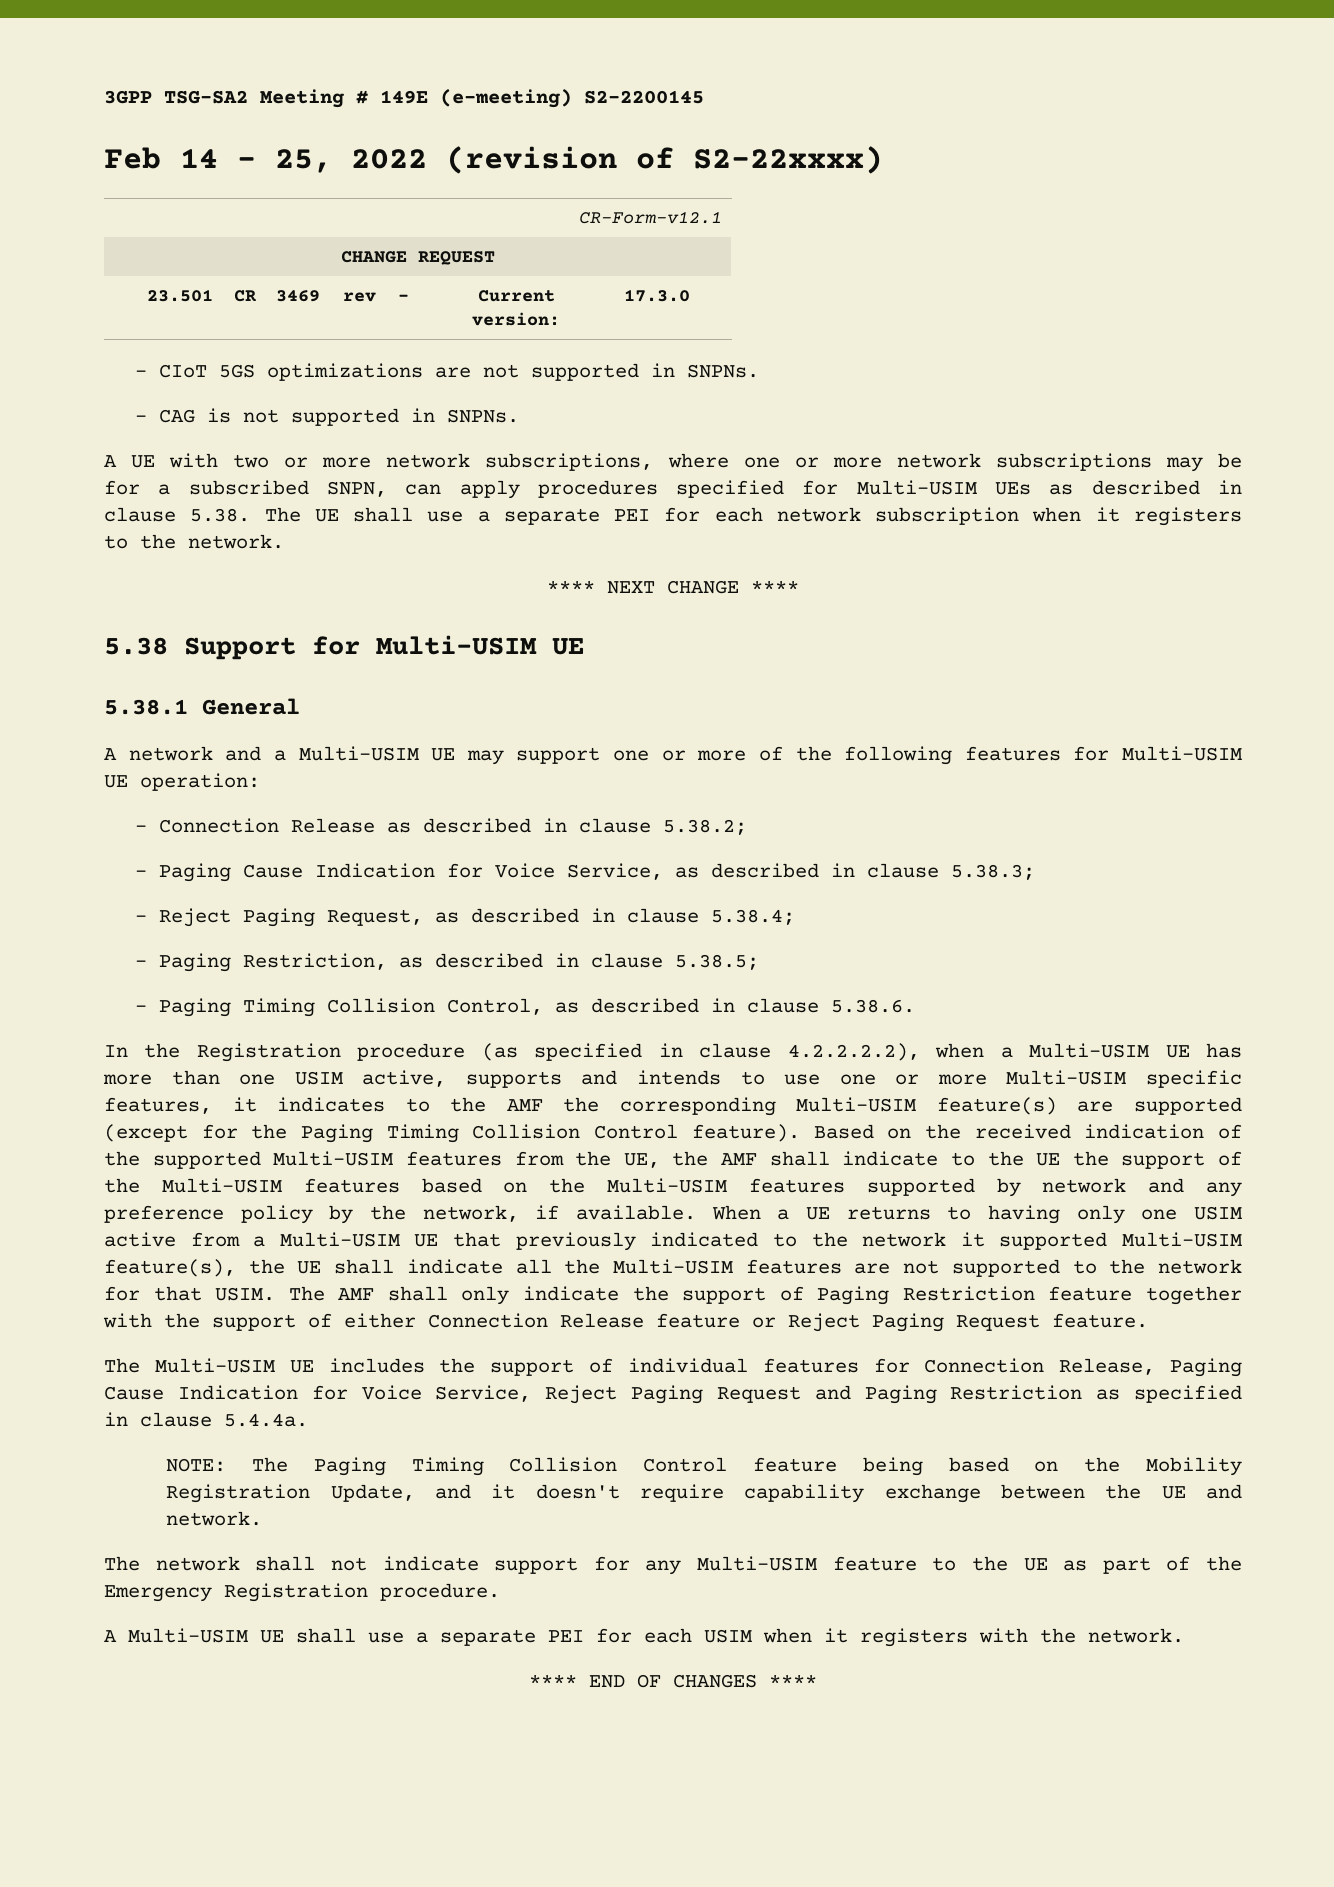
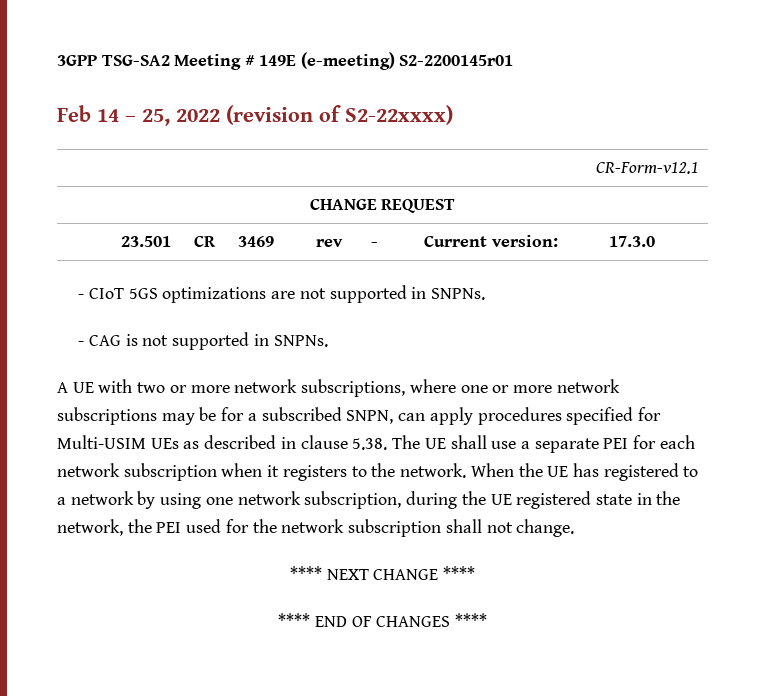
[584,90,704,104] S2-2200145 -> [399,55,514,66] S2-2200145r01
[547,580,799,594] [104,635,584,660] [104,698,300,715] [104,746,1242,765] [104,773,260,791] [135,818,748,835] [135,863,1036,882] [135,908,796,927] [135,953,760,972] [135,998,916,1017] [104,1043,1242,1062] [103,1070,1242,1088] [104,1097,1242,1116] [104,1124,1242,1143] [104,1151,1242,1169] [104,1178,1242,1197] [104,1205,1242,1224] [104,1232,1243,1251] [104,1259,1242,1277] [104,1286,1242,1305] [103,1313,1148,1332] [104,1358,1242,1377] [104,1385,1243,1404] [104,1412,308,1427] [166,1457,1243,1476] [166,1484,1242,1503] [166,1511,263,1526] [104,1556,1242,1575] [104,1583,500,1602] [104,1628,1184,1647] // **** NEXT CHANGE **** // 5.38 Support for Multi-USIM UE // 5.38.1 General // A network and a Multi-USIM UE may support one or more of the following features for Multi-USIM UE operation: // - Connection Release as described in clause 5.38.2; // - Paging Cause Indication for Voice Service, as described in clause 5.38.3; // - Reject Paging Request, as described in clause 5.38.4; // - Paging Restriction, as described in clause 5.38.5; // - Paging Timing Collision Control, as described in clause 5.38.6. // In the Registration procedure (as specified in clause 4.2.2.2.2), when a Multi-USIM UE has more than one USIM active, supports and intends to use one or more Multi-USIM specific features, it indicates to the AMF the corresponding Multi-USIM feature(s) are supported (except for the Paging Timing Collision Control feature). Based on the received indication of the supported Multi-USIM features from the UE, the AMF shall indicate to the UE the support of the Multi-USIM features based on the Multi-USIM features supported by network and any preference policy by the network, if available. When a UE returns to having only one USIM active from a Multi-USIM UE that previously indicated to the network it supported Multi-USIM feature(s), the UE shall indicate all the Multi-USIM features are not supported to the network for that USIM. The AMF shall only indicate the support of Paging Restriction feature together with the support of either Connection Release feature or Reject Paging Request feature. // The Multi-USIM UE includes the support of individual features for Connection Release, Paging Cause Indication for Voice Service, Reject Paging Request and Paging Restriction as specified in clause 5.4.4a. // NOTE: The Paging Timing Collision Control feature being based on the Mobility Registration Update, and it doesn't require capability exchange between the UE and network. // The network shall not indicate support for any Multi-USIM feature to the UE as part of the Emergency Registration procedure. // A Multi-USIM UE shall use a separate PEI for each USIM when it registers with the network. -> [470,463,699,481] [57,491,681,509] [57,519,575,537] [289,566,476,580] When the UE has registered to a network by using one network subscription, during the UE registered state in the network, the PEI used for the network subscription shall not change. // **** NEXT CHANGE ****

